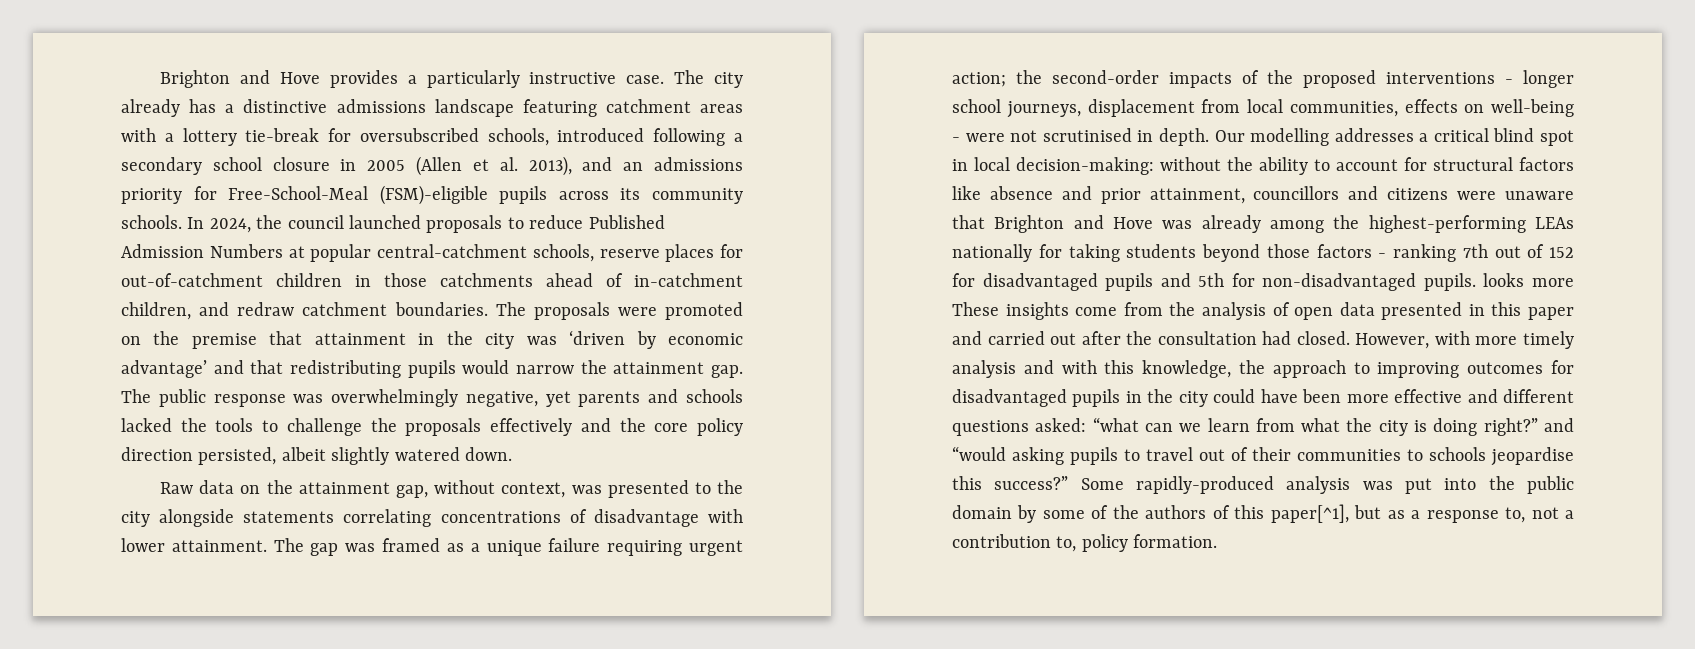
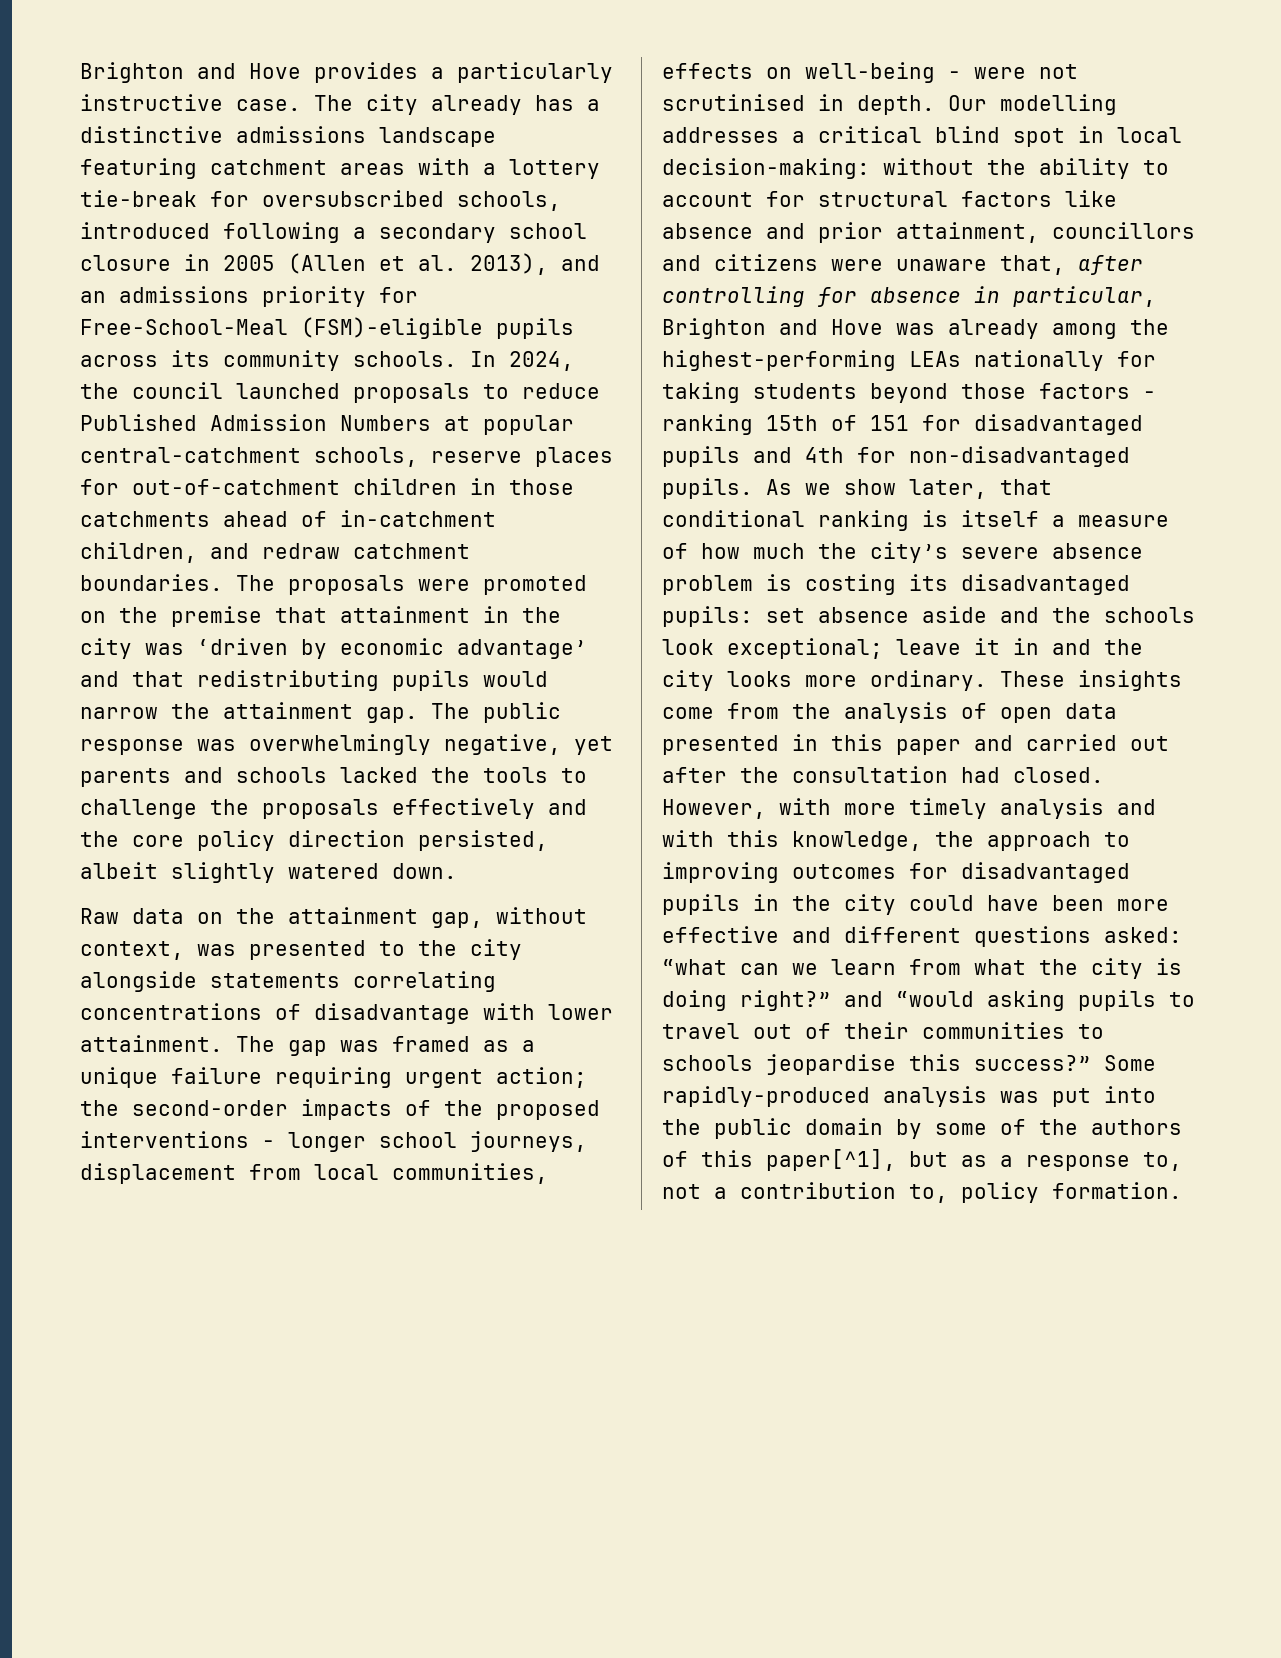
[952,215,985,229] that -> [1000,255,1143,275] [662,286,1156,307] that, after controlling for absence in particular,
[1462,244,1574,258] 7th out of 152 -> [766,415,909,431] 15th of 151
[1198,273,1225,287] 5th -> [805,447,844,463] 4th
(1476, 282) none -> [766,479,1052,499] [662,510,1169,531] [662,542,1143,563] [662,574,1130,595] [662,606,1195,627] [662,638,1143,659] [662,670,714,691] As we show later, that conditional ranking is itself a measure of how much the city’s severe absence problem is costing its disadvantaged pupils: set absence aside and the schools look exceptional; leave it in and the city
(1574, 282) none -> [870,670,987,691] ordinary.

